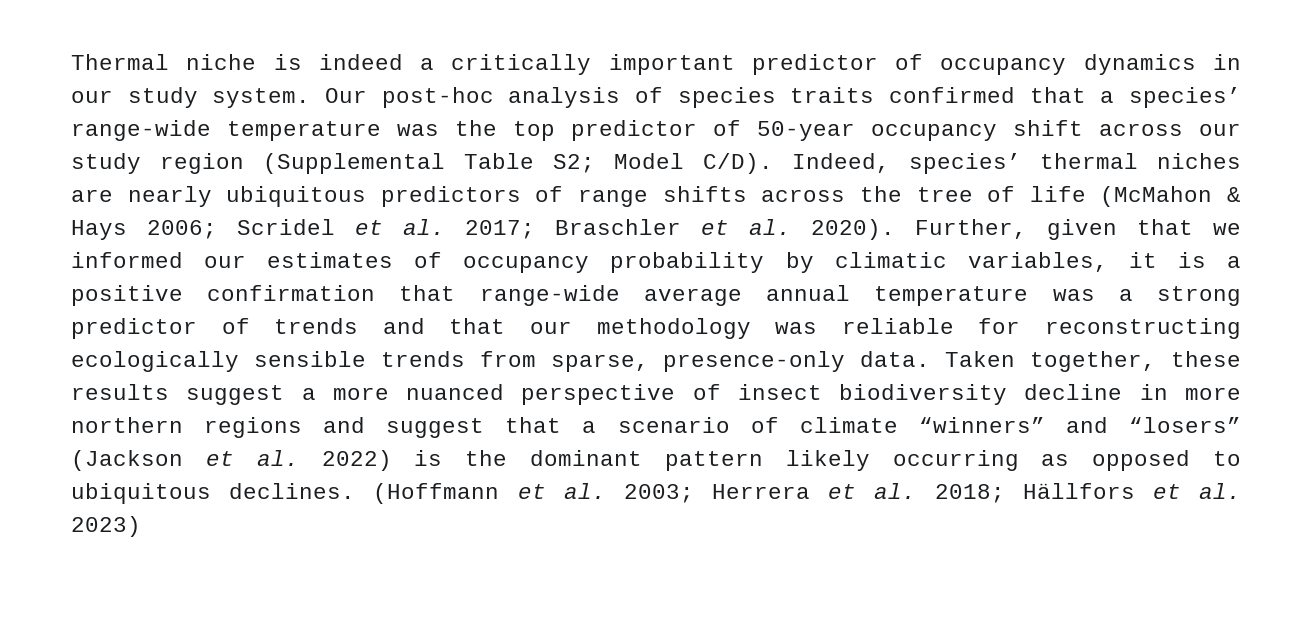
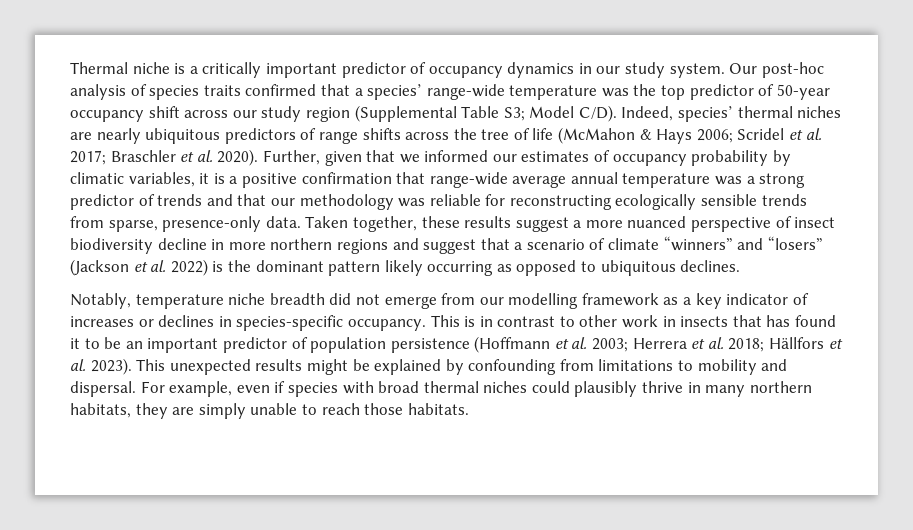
[318,54,403,70] indeed -> (186, 68) none
[553,154,595,173] S2; -> [503,107,525,121] S3;
(356, 491) none -> [70,293,809,309] [70,315,837,331] [70,337,470,353] // Notably, temperature niche breadth did not emerge from our modelling framework as a key indicator of increases or declines in species-specific occupancy. This is in contrast to other work in insects that has found it to be an important predictor of population persistence
[71,516,141,537] 2023) -> [90,358,788,375] [70,381,812,397] [70,403,469,419] 2023). This unexpected results might be explained by confounding from limitations to mobility and dispersal. For example, even if species with broad thermal niches could plausibly thrive in many northern habitats, they are simply unable to reach those habitats.

